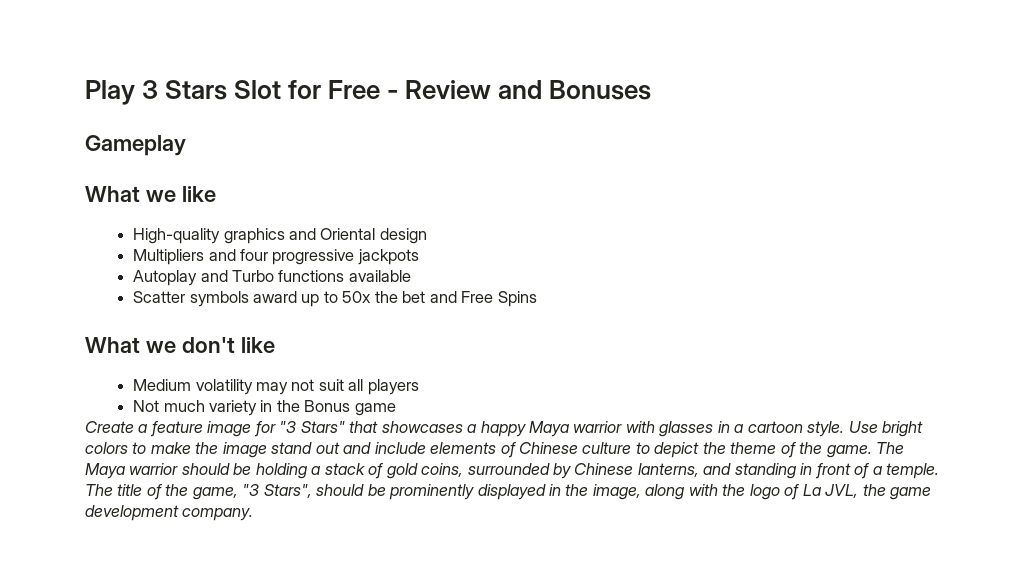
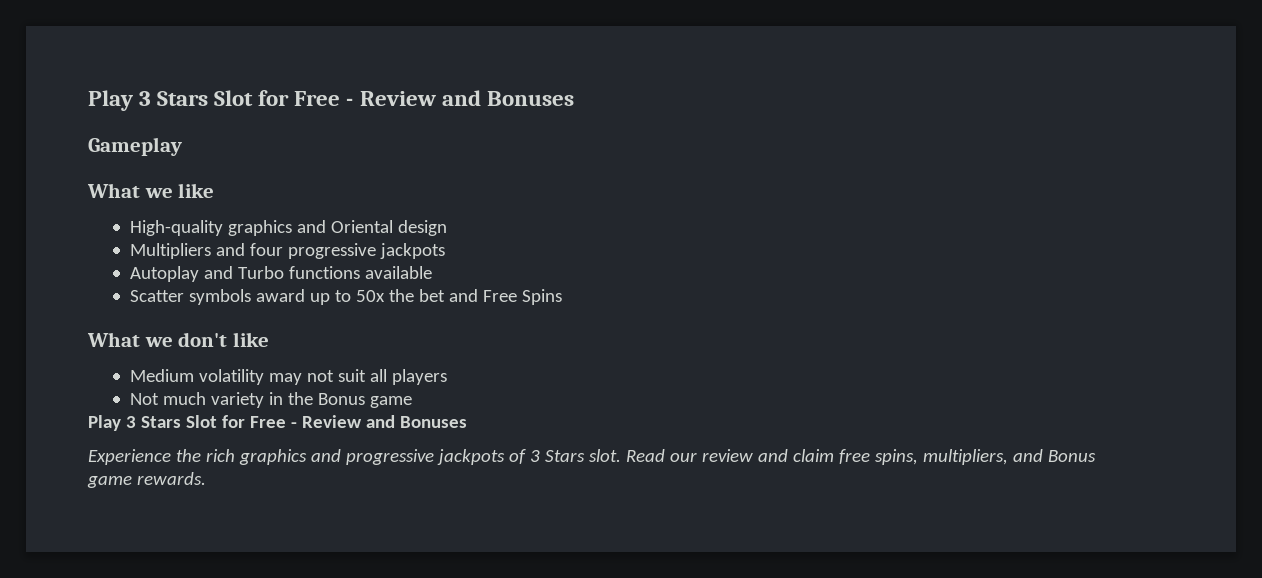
[85,421,924,437] [85,442,905,458] [85,463,940,479] [85,484,932,500] [85,505,254,521] Create a feature image for "3 Stars" that showcases a happy Maya warrior with glasses in a cartoon style. Use bright colors to make the image stand out and include elements of Chinese culture to depict the theme of the game. The Maya warrior should be holding a stack of gold coins, surrounded by Chinese lanterns, and standing in front of a temple. The title of the game, "3 Stars", should be prominently displayed in the image, along with the logo of La JVL, the game development company. -> [88,415,467,431] [88,449,1096,465] [87,472,206,488] Play 3 Stars Slot for Free - Review and Bonuses // Experience the rich graphics and progressive jackpots of 3 Stars slot. Read our review and claim free spins, multipliers, and Bonus game rewards.

